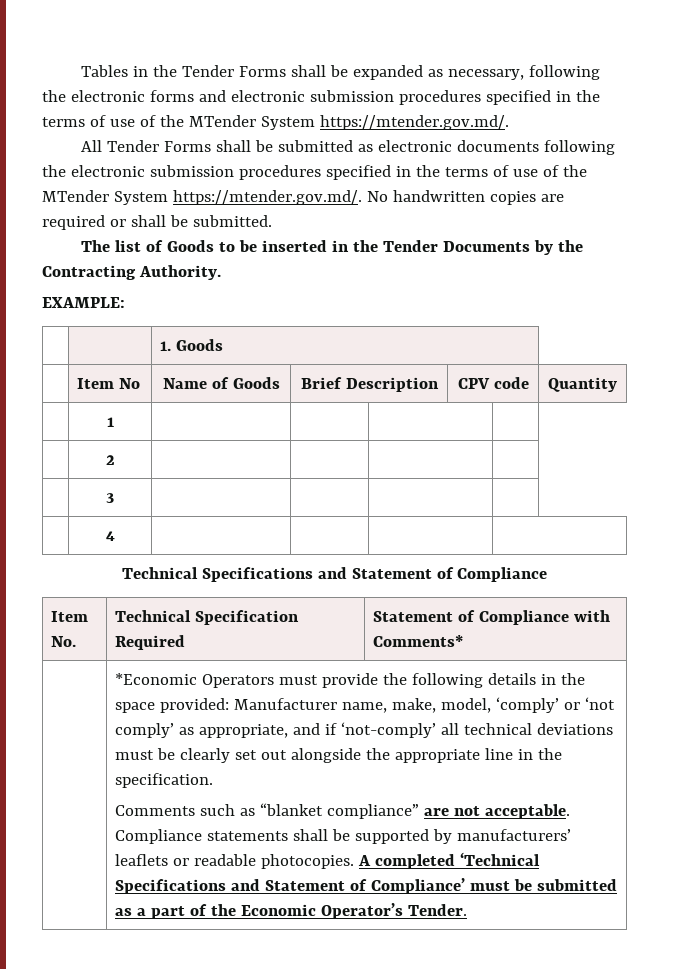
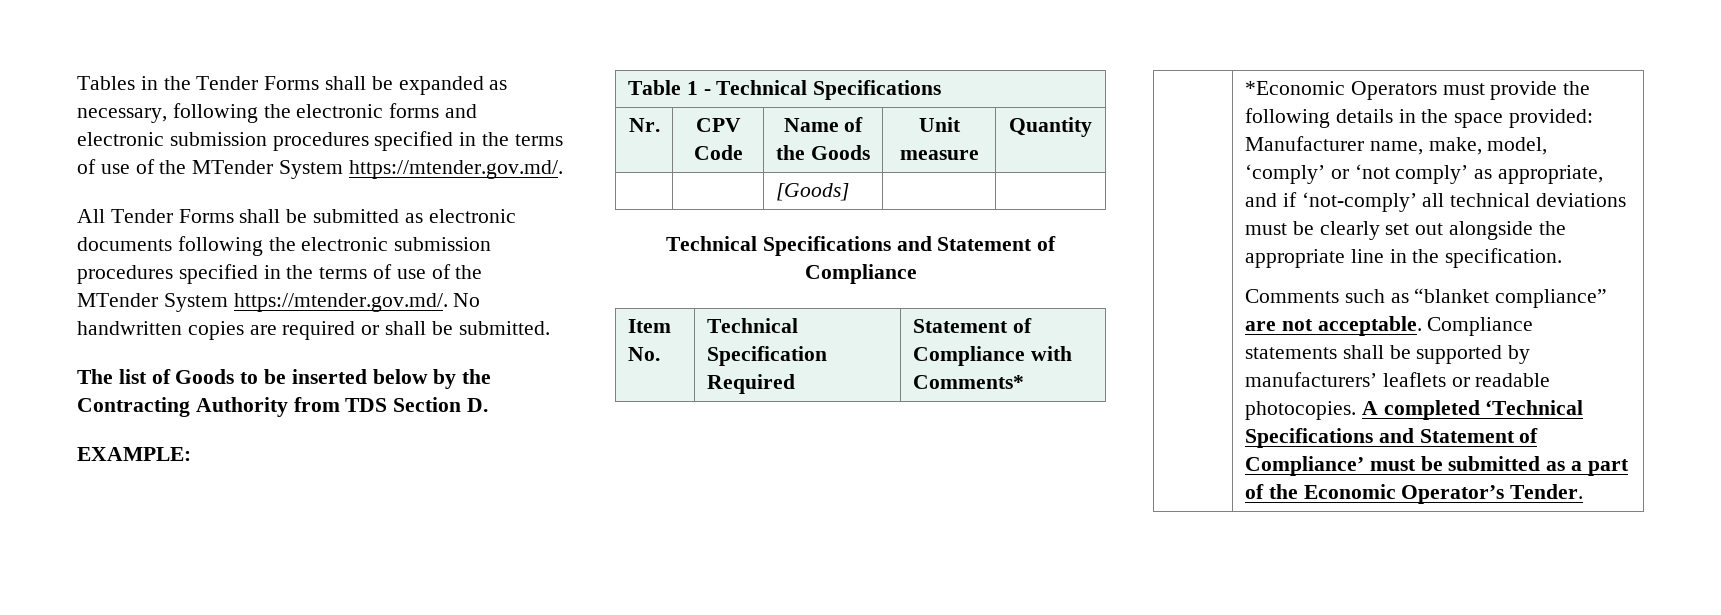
[331,240,583,255] [42,265,221,280] [42,297,125,308] [159,339,223,351] [76,378,140,389] in the Tender Documents by the Contracting Authority. // EXAMPLE: // | | 1. Goods // | Item No -> [372,369,492,389] [77,397,489,417] [77,447,191,461] [627,80,942,100] [628,118,660,132] [695,118,741,132] [693,145,743,160] below by the Contracting Authority from TDS Section D. // EXAMPLE: // Table 1 - Technical Specifications // Nr. | CPV Code
(229, 383) none -> [776,145,806,160] the
[300,377,439,392] [457,377,529,389] [548,377,617,392] [106,417,114,427] [105,455,115,465] [106,493,114,503] [105,531,115,541] Brief Description | CPV code | Quantity // | 1 | | | | // | 2 | | | | // | 3 | | | | // | 4 | | -> [918,117,961,132] [899,150,979,160] [1009,117,1092,137] [775,183,849,201] Unit measure | Quantity // | | [Goods]

